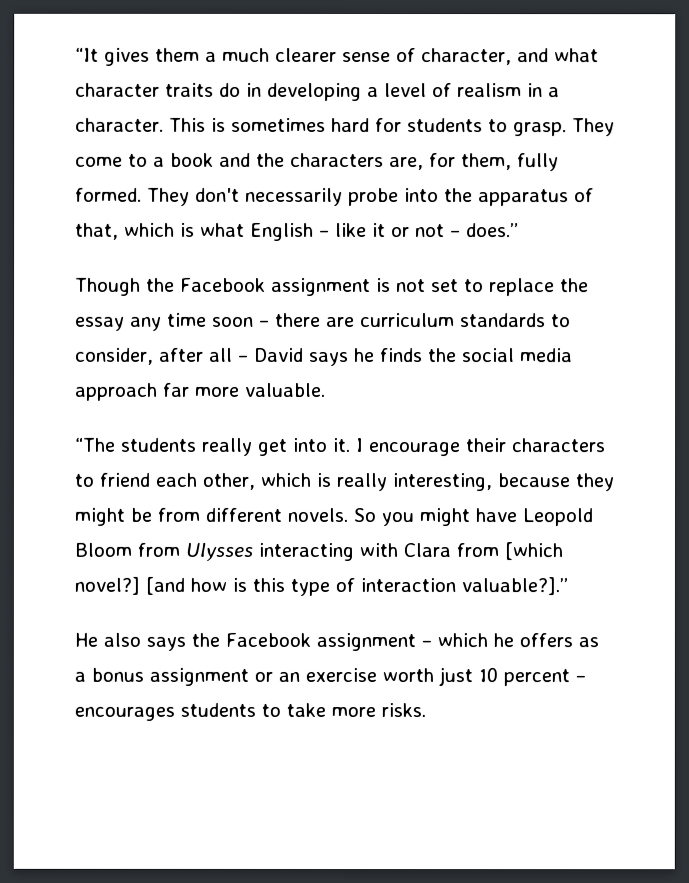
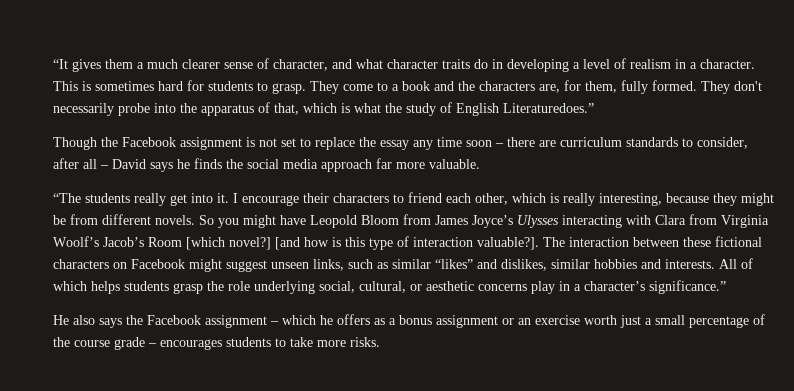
[250,222,519,241] English – like it or not – does.” -> [385,102,594,116] the study of English Literaturedoes.”
(180, 549) none -> [435,215,513,228] James Joyce’s
(499, 550) none -> [721,215,769,228] [53,236,182,247] Virginia Woolf’s Jacob’s Room
[461,577,568,596] valuable?].” -> [477,236,762,250] [53,258,753,272] [53,280,726,294] valuable?]. The interaction between these fictional characters on Facebook might suggest unseen links, such as similar “likes” and dislikes, similar hobbies and interests. All of which helps students grasp the role underlying social, cultural, or aesthetic concerns play in a character’s significance.”
[478,667,570,687] 10 percent -> [645,314,765,328] [53,337,145,350] a small percentage of the course grade

